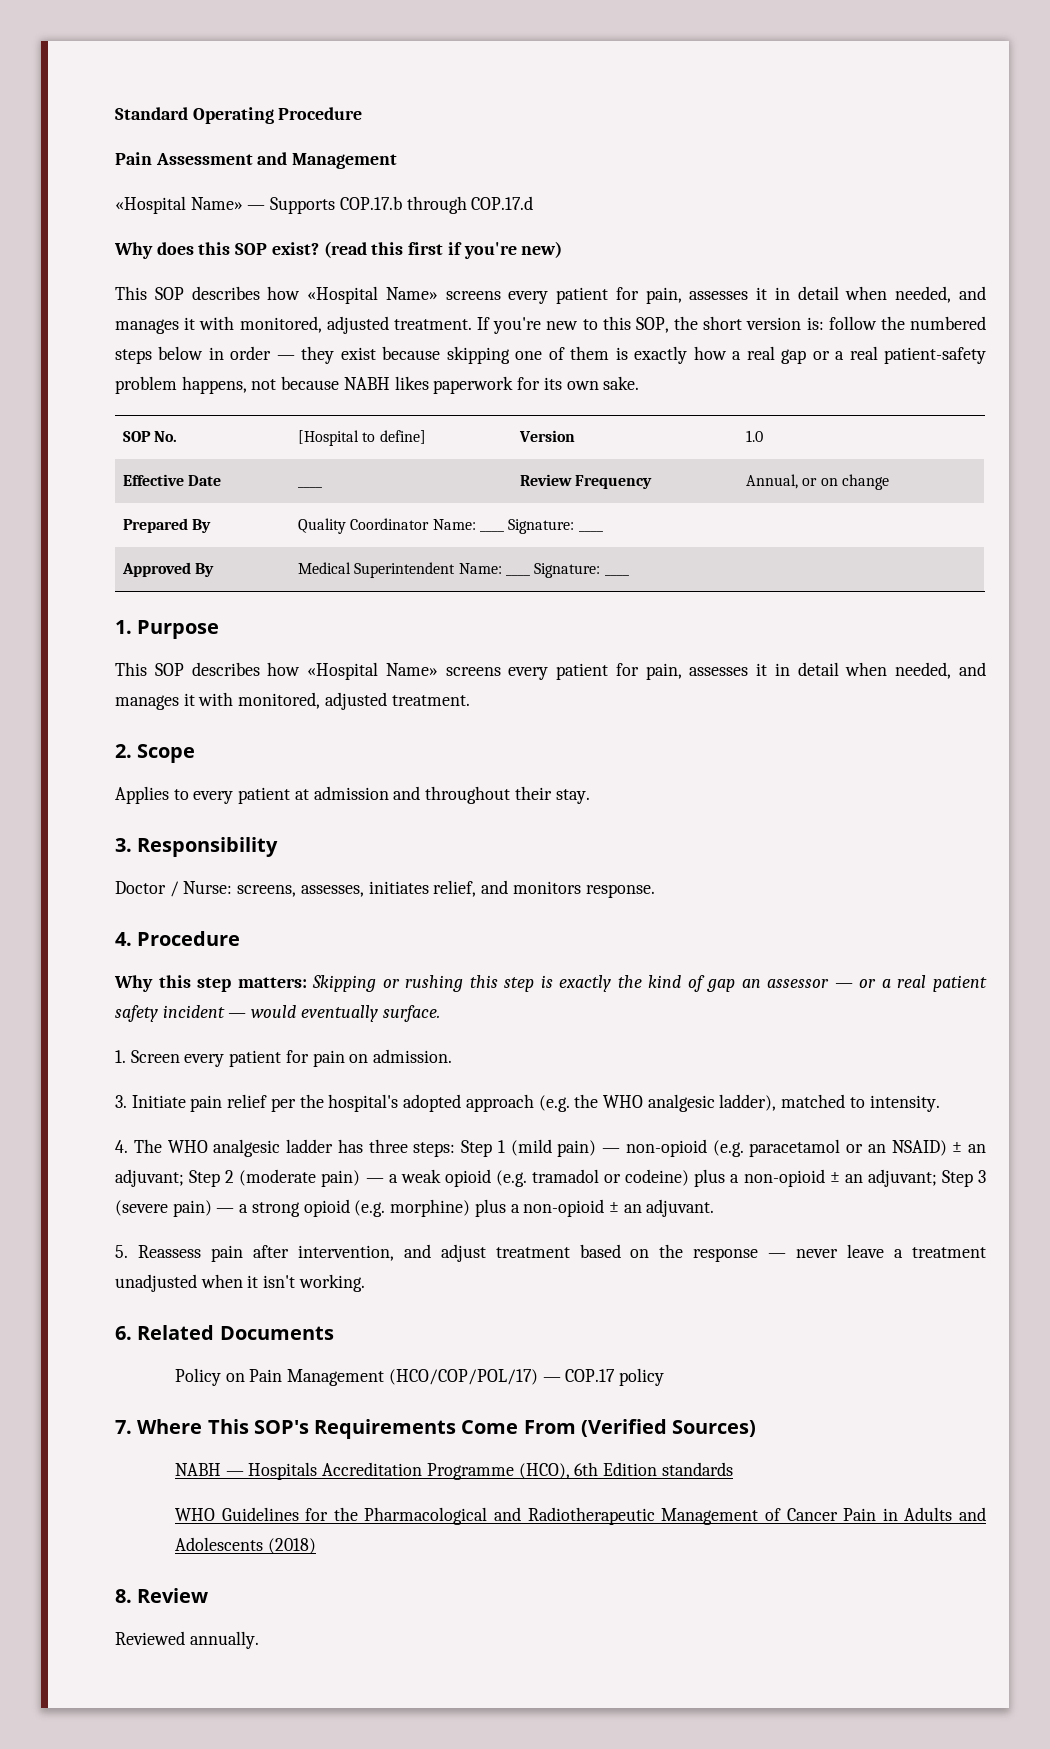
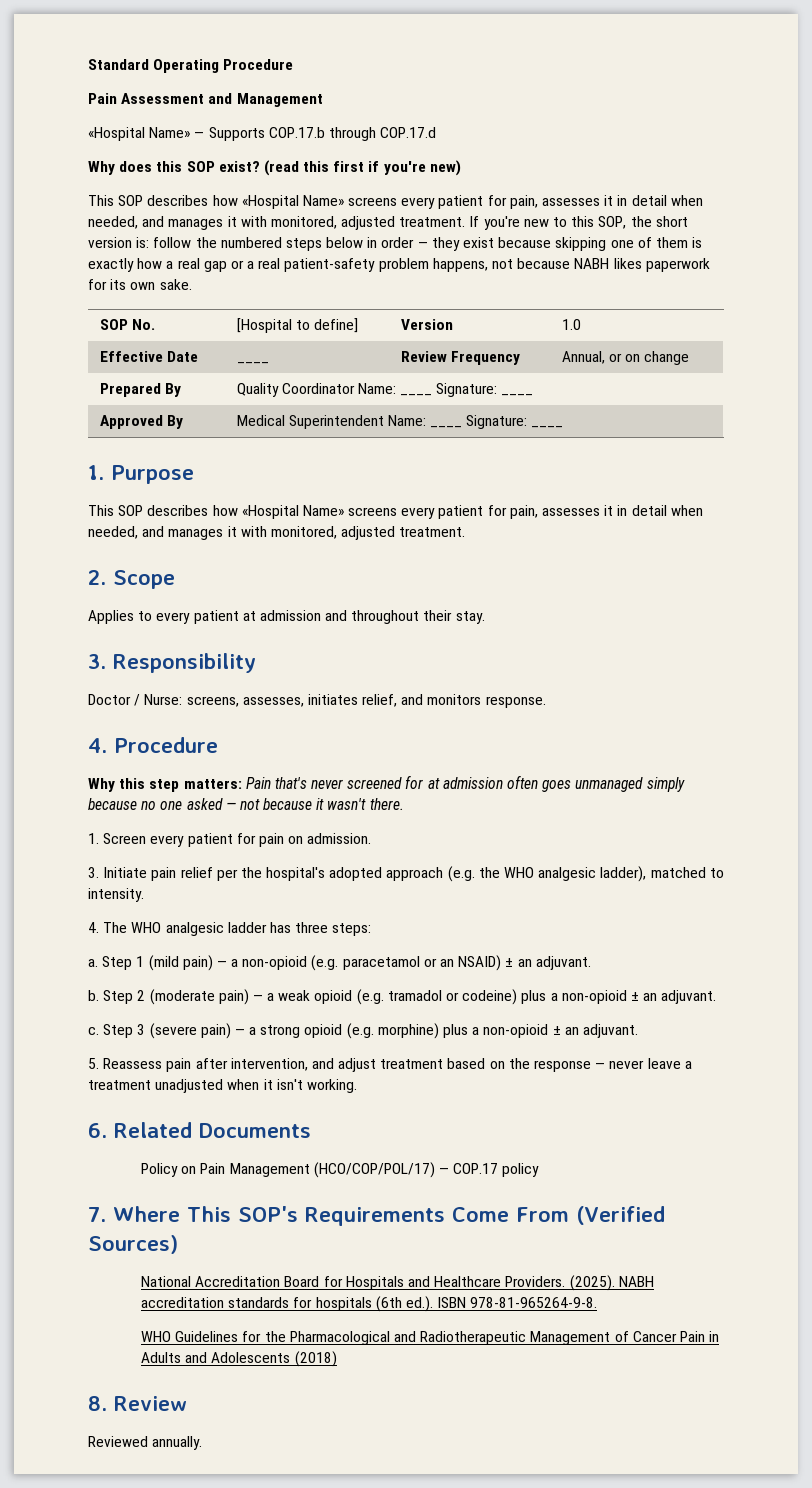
[312,975,987,992] [115,1005,440,1022] Skipping or rushing this step is exactly the kind of gap an assessor — or a real patient safety incident — would eventually surface. -> [245,775,685,792] [88,798,404,810] Pain that's never screened for at admission often goes unmanaged simply because no one asked — not because it wasn't there.
(456, 1149) none -> [88,959,98,967] // a.
(620, 1150) none -> [231,959,239,967] a
[115,1169,184,1187] adjuvant; -> [535,956,591,970] [88,990,99,1001] adjuvant. // b.
[867,1169,937,1187] adjuvant; -> [661,990,717,1004] [88,1027,99,1035] adjuvant. // c.
[174,1462,733,1480] NABH — Hospitals Accreditation Programme (HCO), 6th Edition standards -> [141,1275,654,1291] [141,1296,598,1312] National Accreditation Board for Hospitals and Healthcare Providers. (2025). NABH accreditation standards for hospitals (6th ed.). ISBN 978-81-965264-9-8.

